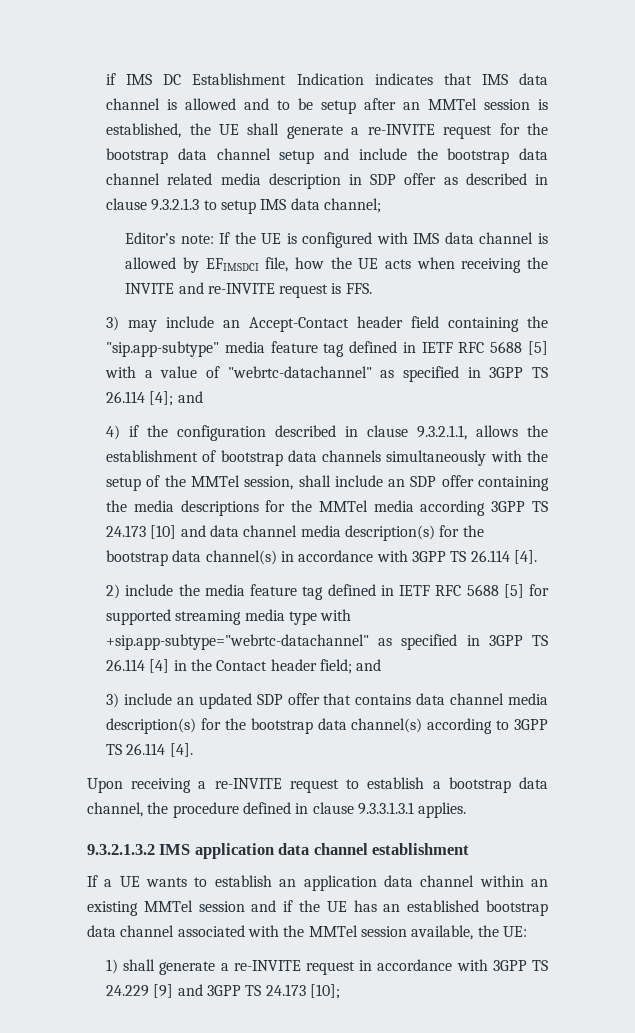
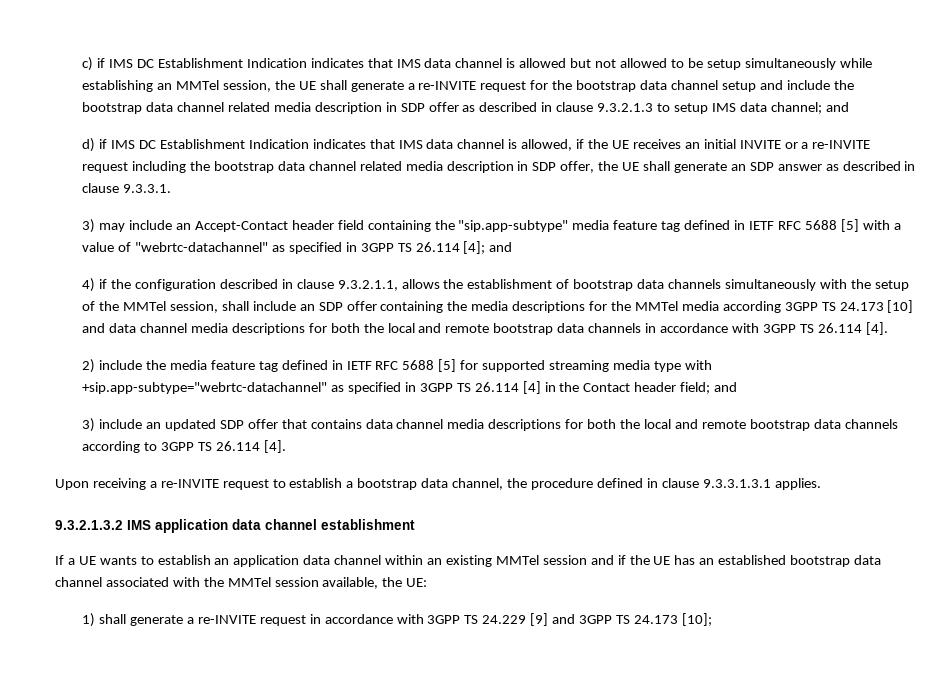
(106, 79) none -> [82,57,94,71] c)
[244,98,549,114] [106,123,182,138] and to be setup after an MMTel session is established, -> [570,58,872,70] [82,80,271,92] but not allowed to be setup simultaneously while establishing an MMTel session,
[125,232,549,248] [125,257,548,273] [125,282,372,298] // Editor’s note: If the UE is configured with IMS data channel is allowed by EFIMSDCI file, how the UE acts when receiving the INVITE and re-INVITE request is FFS. -> [825,102,849,112] [82,138,871,152] [82,161,916,173] [82,183,172,193] and // d) if IMS DC Establishment Indication indicates that IMS data channel is allowed, if the UE receives an initial INVITE or a re-INVITE request including the bootstrap data channel related media description in SDP offer, the UE shall generate an SDP answer as described in clause 9.3.3.1.
[345,525,484,541] [106,550,277,566] description(s) for the bootstrap data channel(s) -> [231,323,642,335] descriptions for both the local and remote bootstrap data channels
[106,718,423,734] description(s) for the bootstrap data channel(s) -> [488,419,898,431] descriptions for both the local and remote bootstrap data channels

